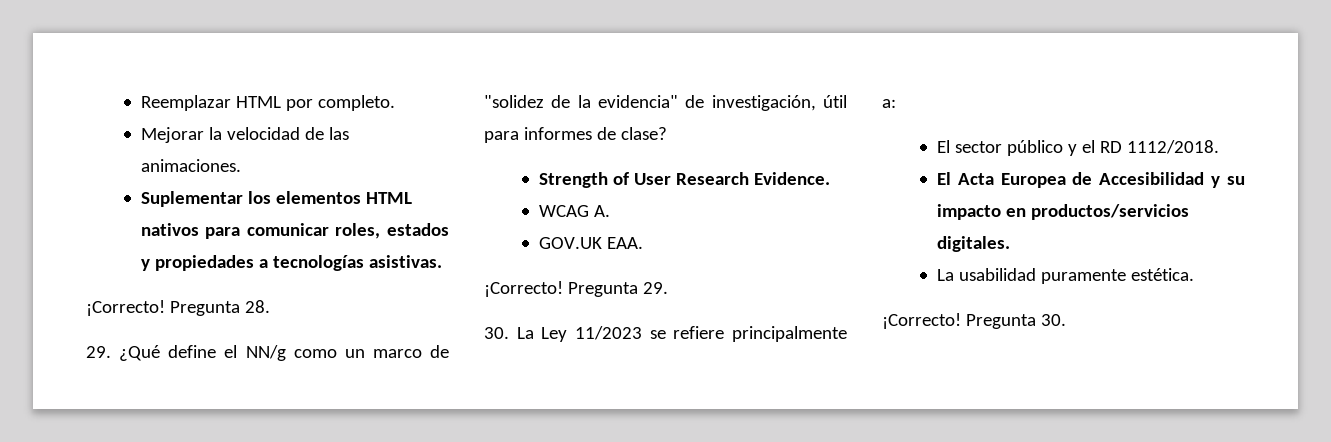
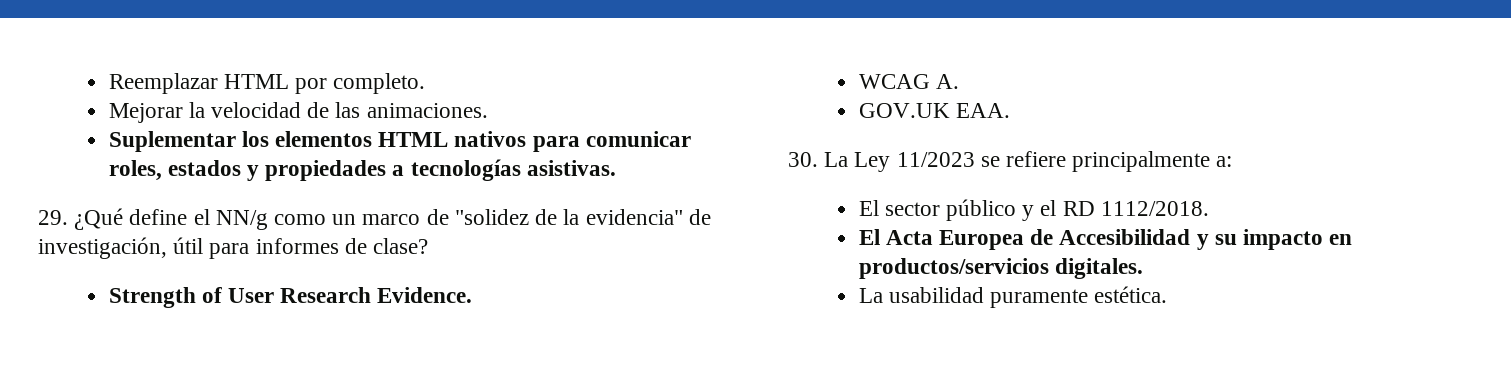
[86,300,270,316] // ¡Correcto! Pregunta 28. -> (616, 168) none
[484,281,668,297] // ¡Correcto! Pregunta 29. -> (1010, 110) none
[882,313,1066,329] // ¡Correcto! Pregunta 30. -> (1168, 294) none

